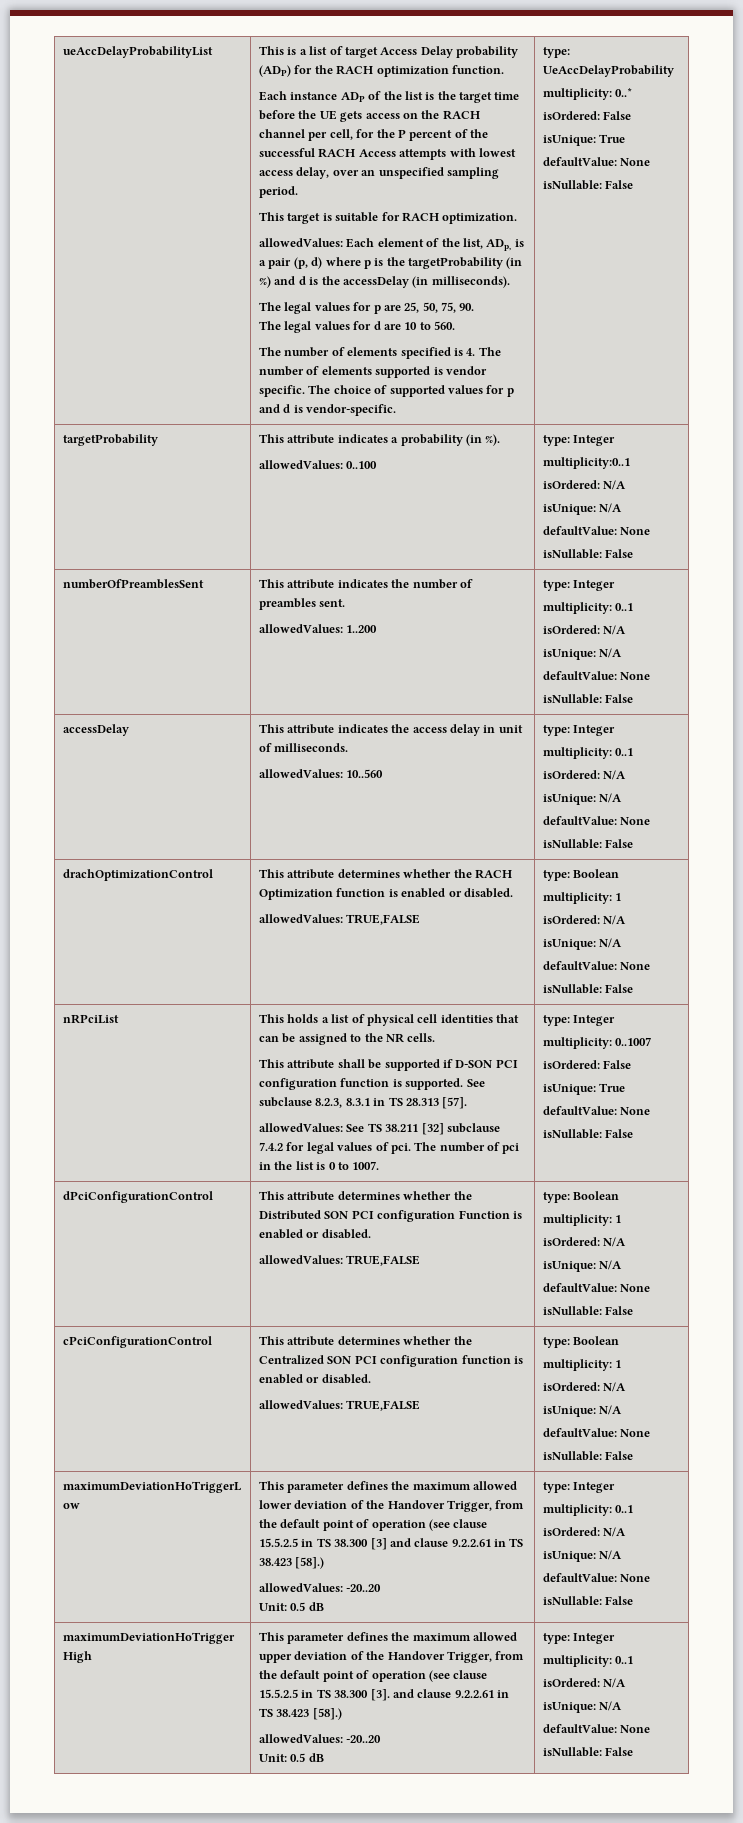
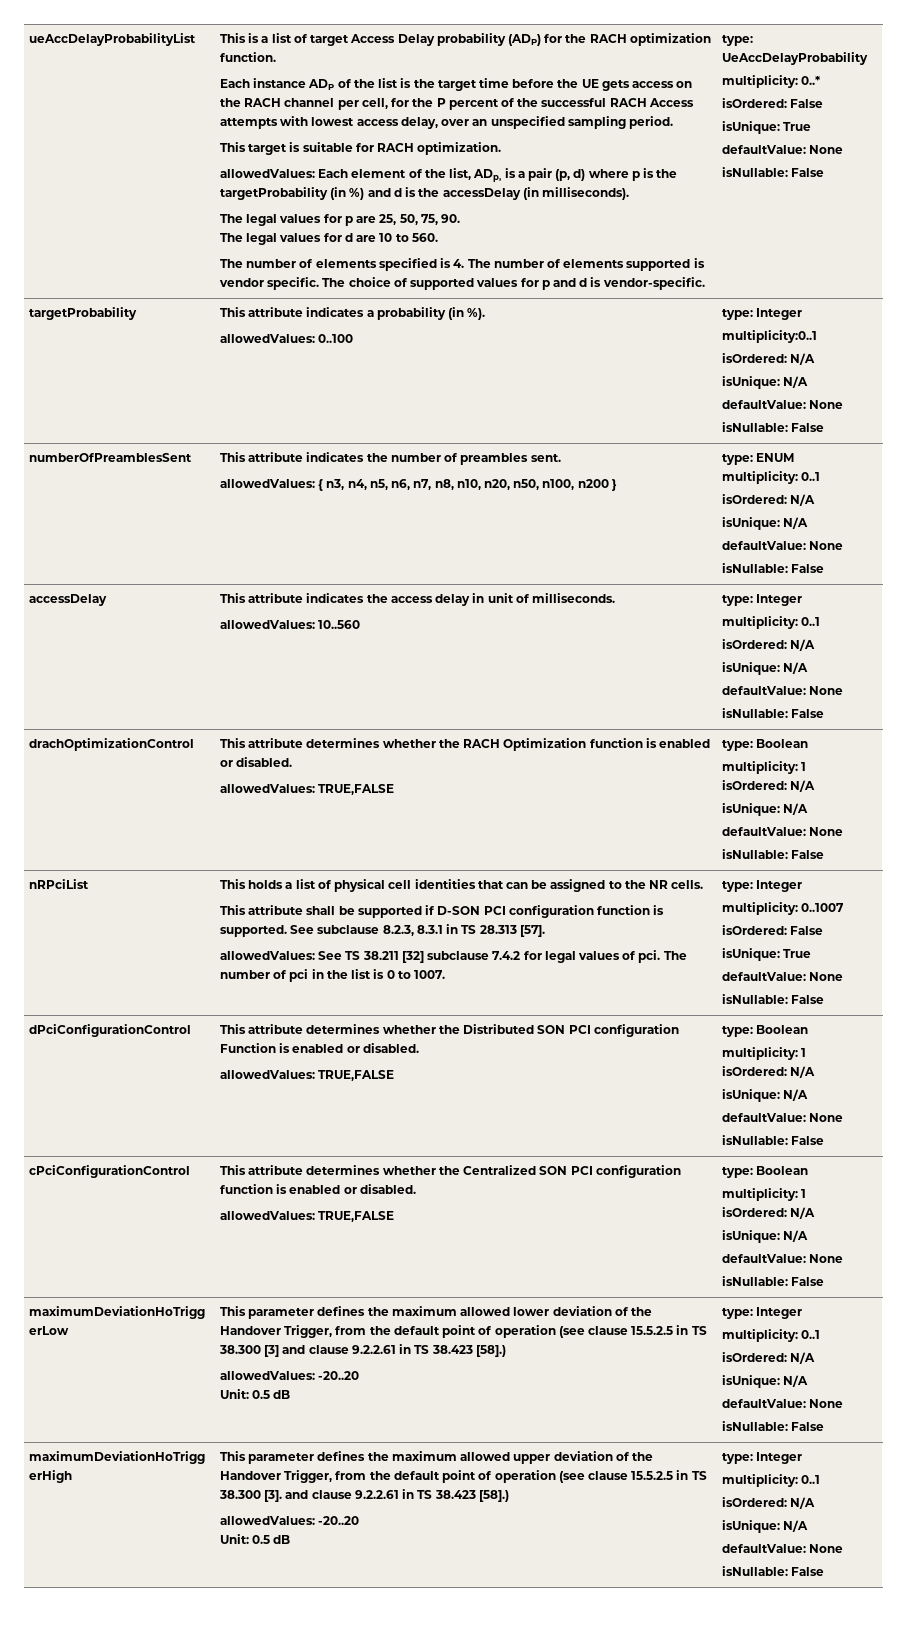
[346,625,378,633] [543,580,616,591] 1..200 | type: Integer -> [318,479,617,491] [721,453,795,465] { n3, n4, n5, n6, n7, n8, n10, n20, n50, n100, n200 } | type: ENUM

